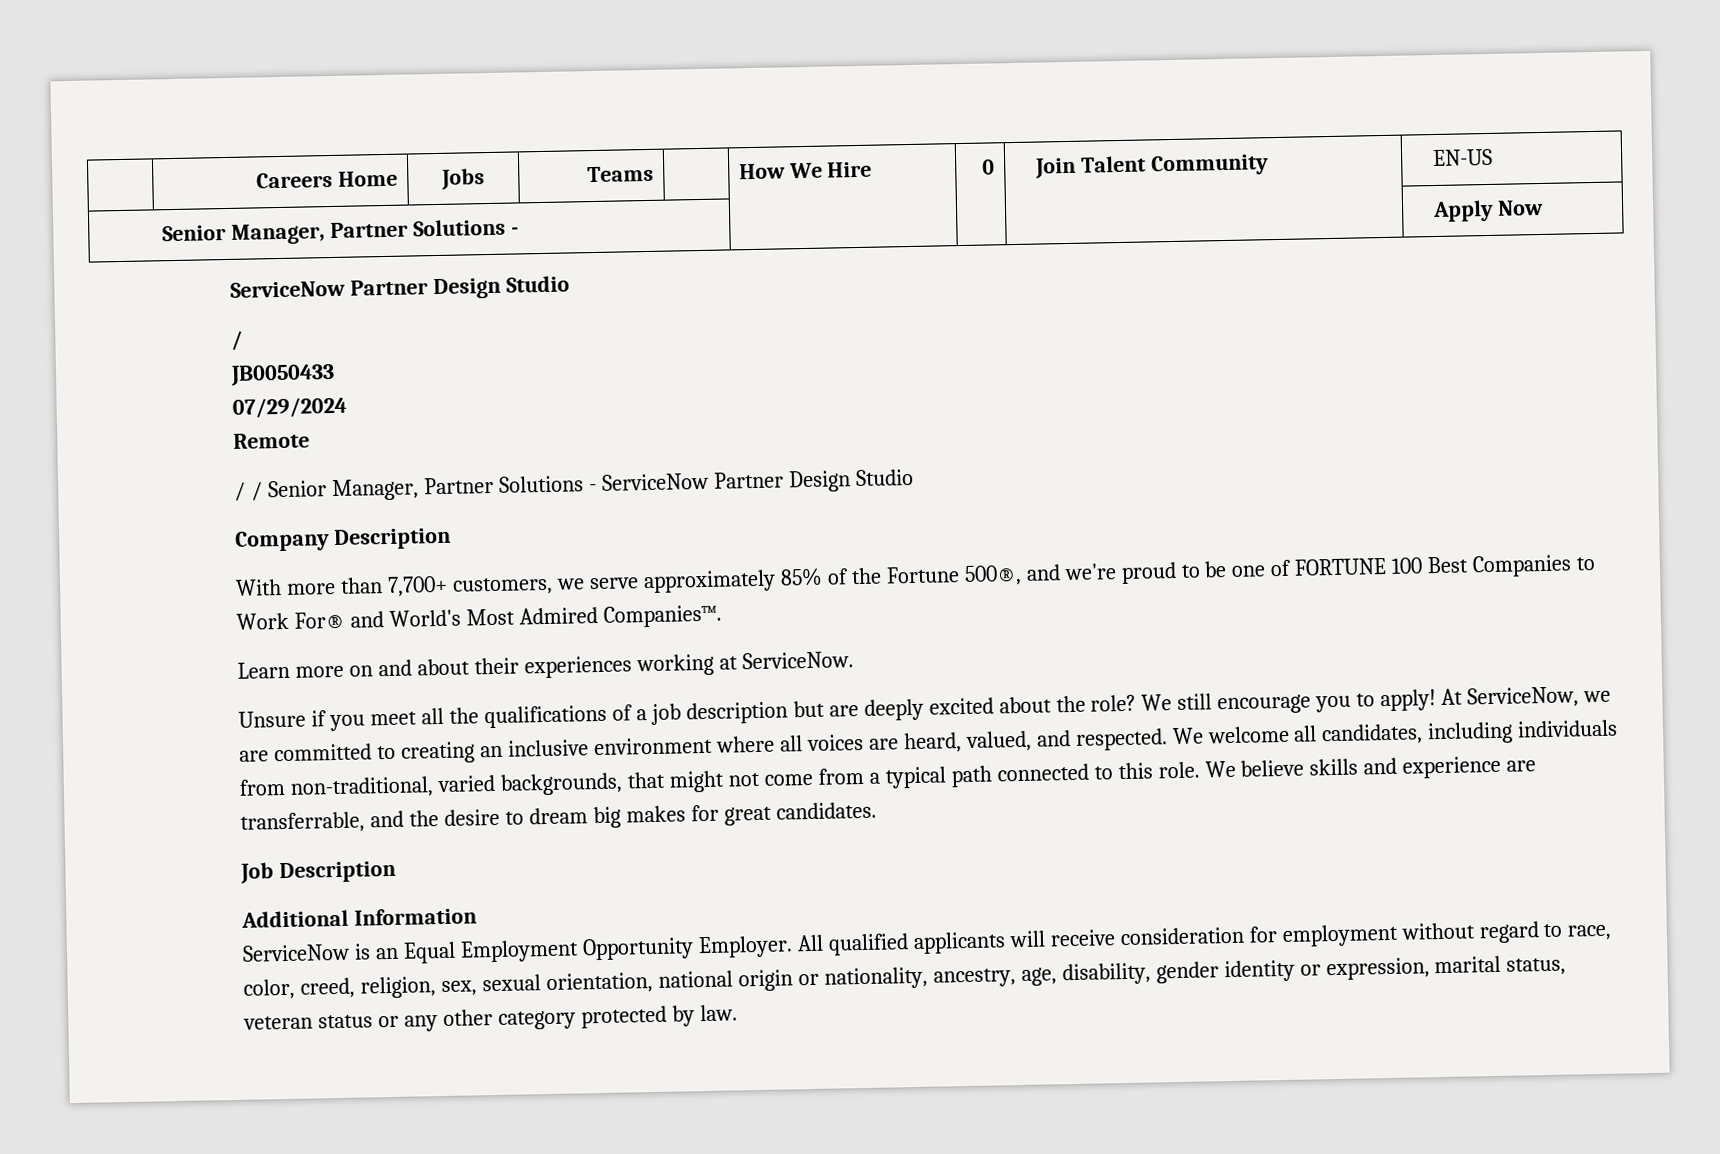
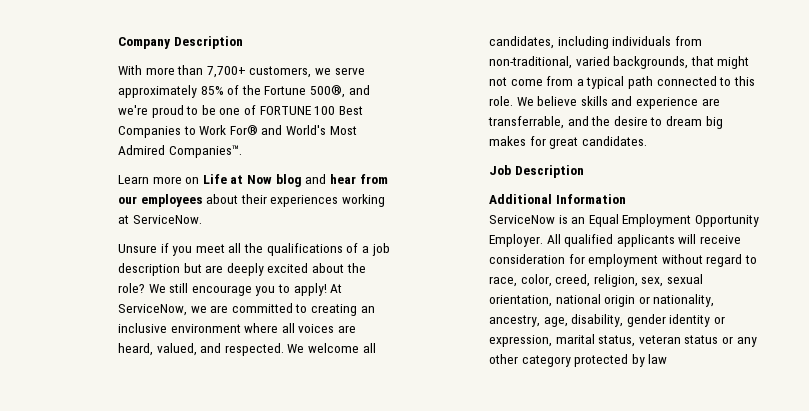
[256,170,399,189] [441,168,485,190] [587,165,655,183] [738,161,873,180] [982,159,996,175] [1034,154,1269,179] [1431,148,1493,167] [162,218,520,245] [1431,199,1544,223] [230,275,571,300] [231,330,244,351] [230,363,336,386] [232,396,348,419] [233,432,311,449] [234,468,914,502] | Careers Home | Jobs | Teams | | How We Hire | 0 | Join Talent Community | EN-US // Senior Manager, Partner Solutions - | | | | Apply Now // ServiceNow Partner Design Studio // / // JB0050433 // 07/29/2024 // Remote // / / Senior Manager, Partner Solutions - ServiceNow Partner Design Studio // -> (117, 43) none
[378,659,413,677] and -> [202,174,388,187] [117,194,203,207] Life at Now blog and hear from our employees
[700,1004,739,1022] law. -> [648,354,668,364] law

